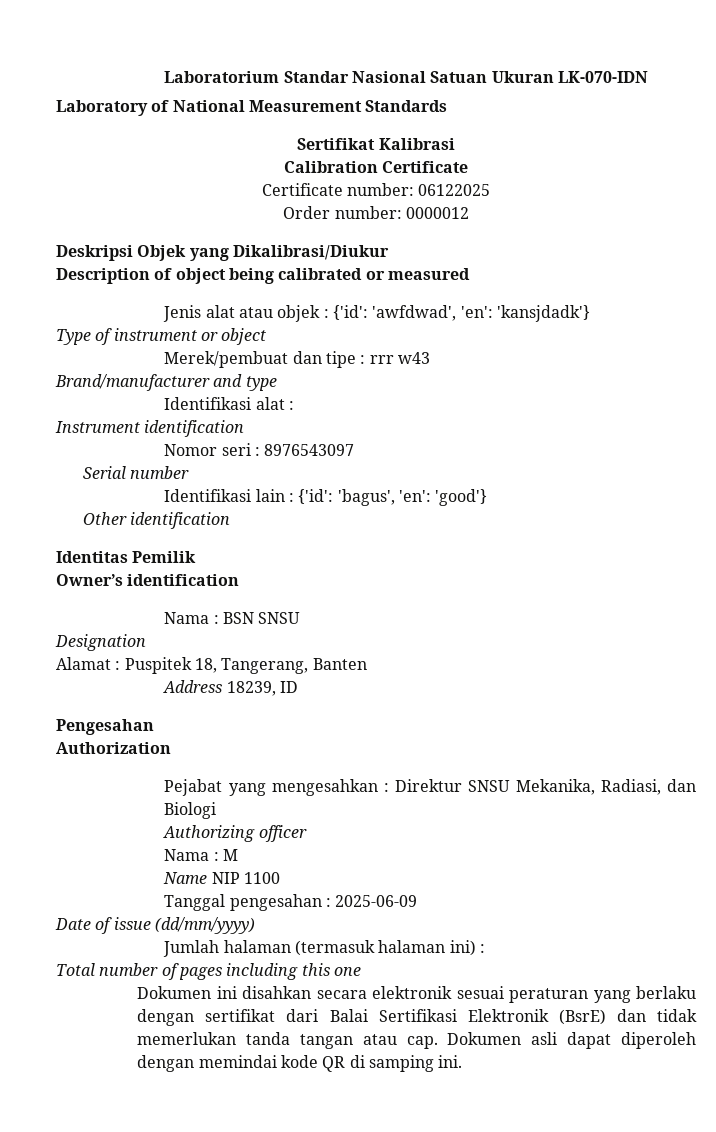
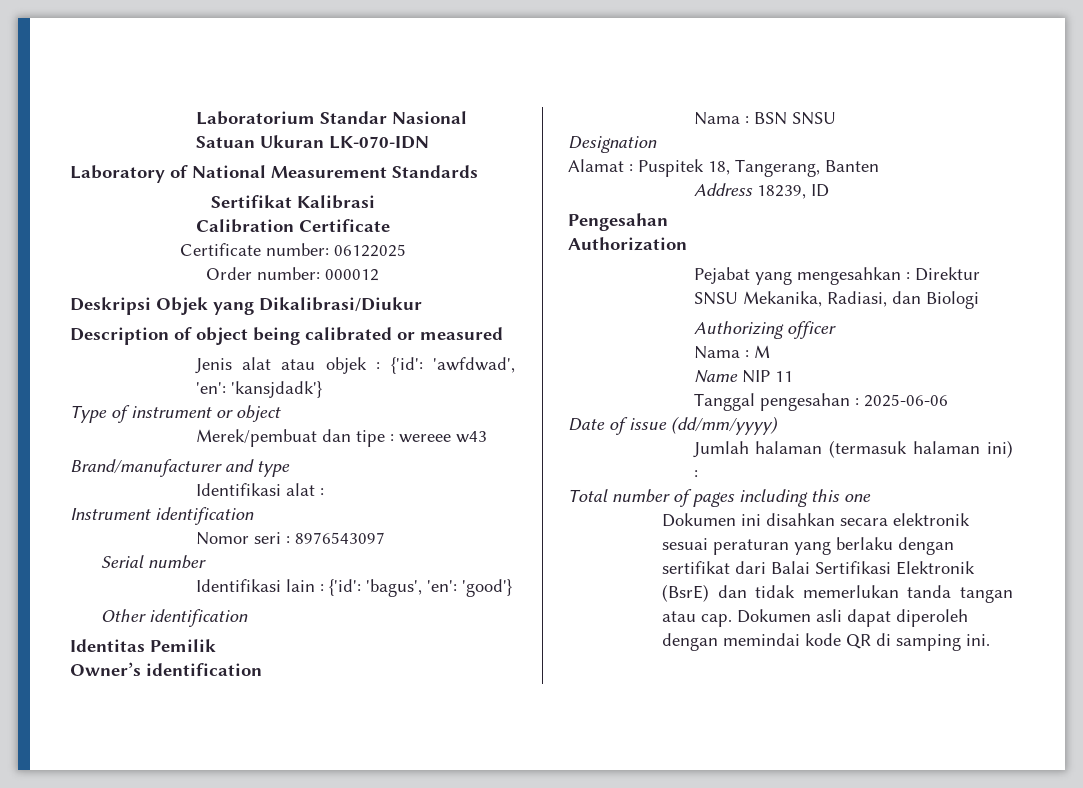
[405,207,469,219] 0000012 -> [325,269,379,281] 000012
[369,355,394,364] rrr -> [398,434,451,443] wereee
[243,872,280,884] 1100 -> [774,371,793,382] 11
[335,895,418,907] 2025-06-09 -> [863,394,948,407] 2025-06-06

